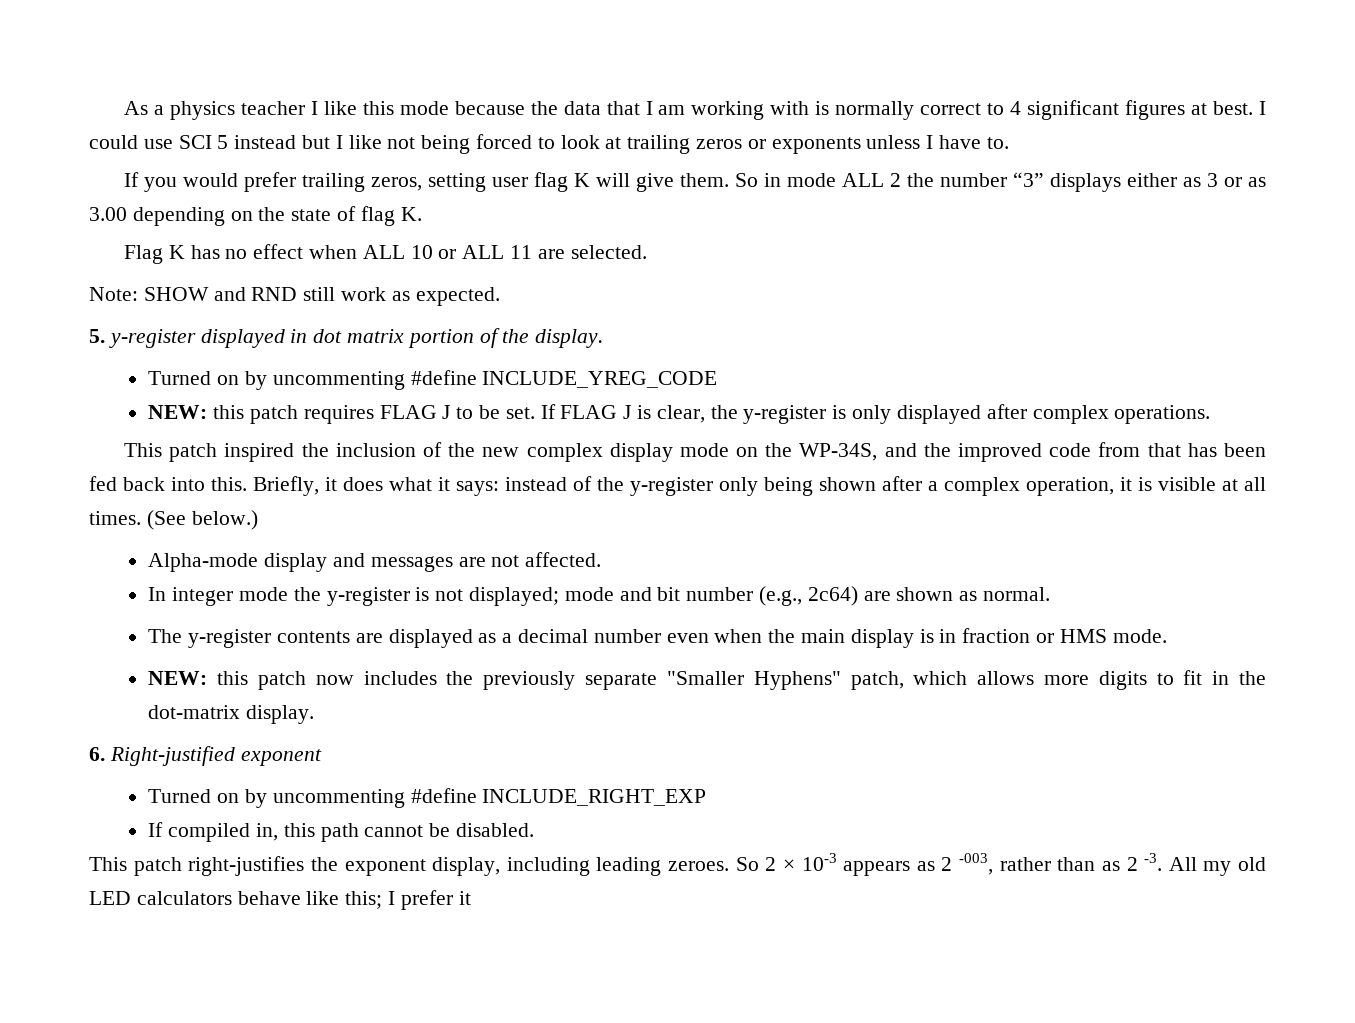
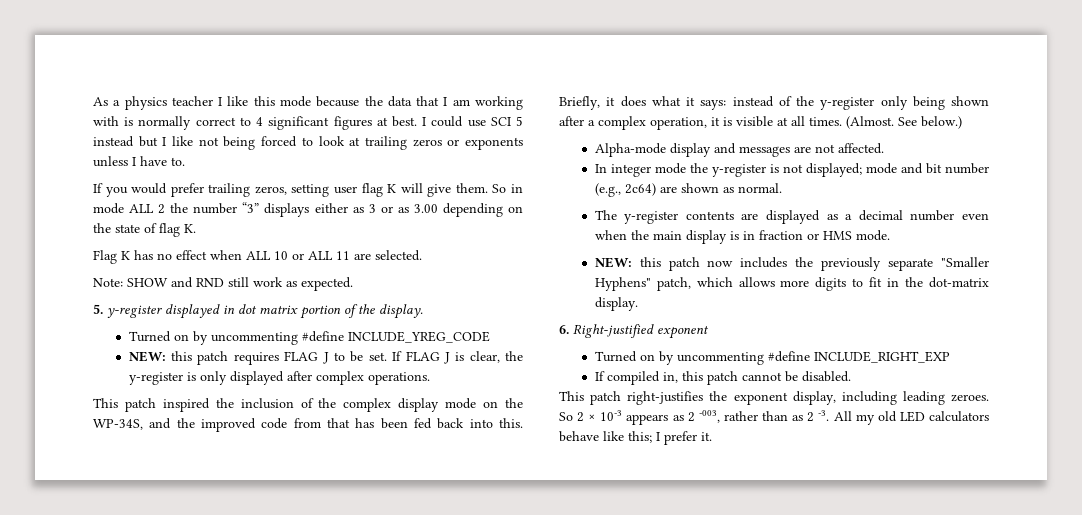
[482,447,520,457] new -> (337, 403) none
[146,510,186,530] (See -> [846,116,917,129] (Almost. See
[320,823,359,842] path -> [706,371,738,385] patch
[458,891,471,905] it -> [701,432,712,441] it.

